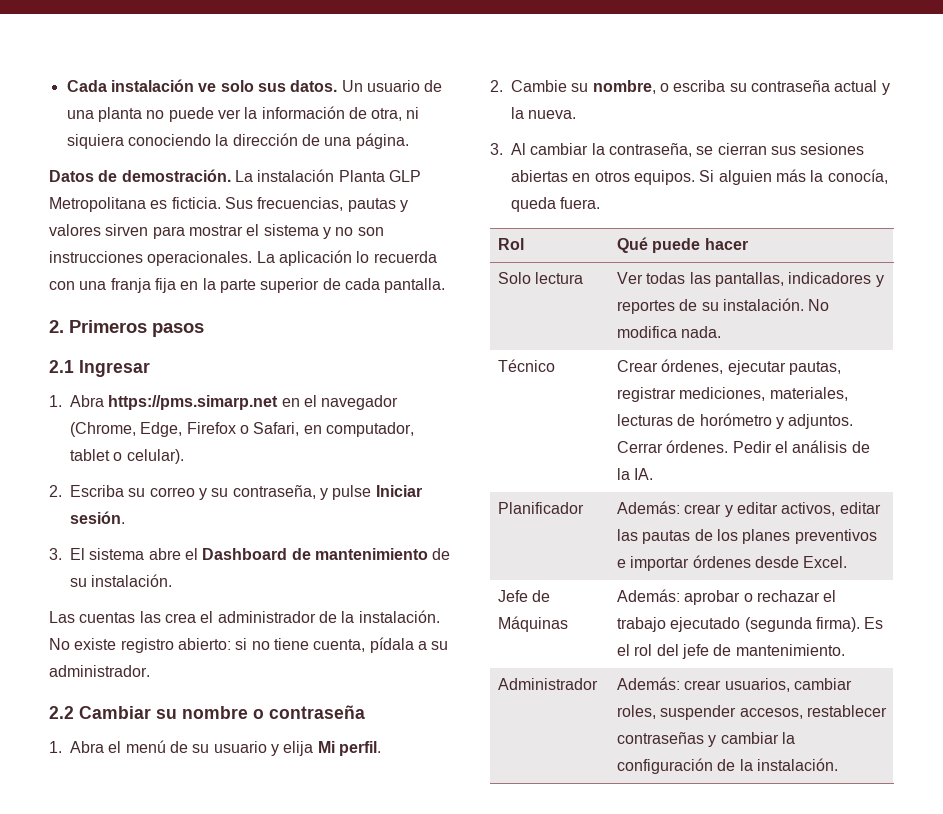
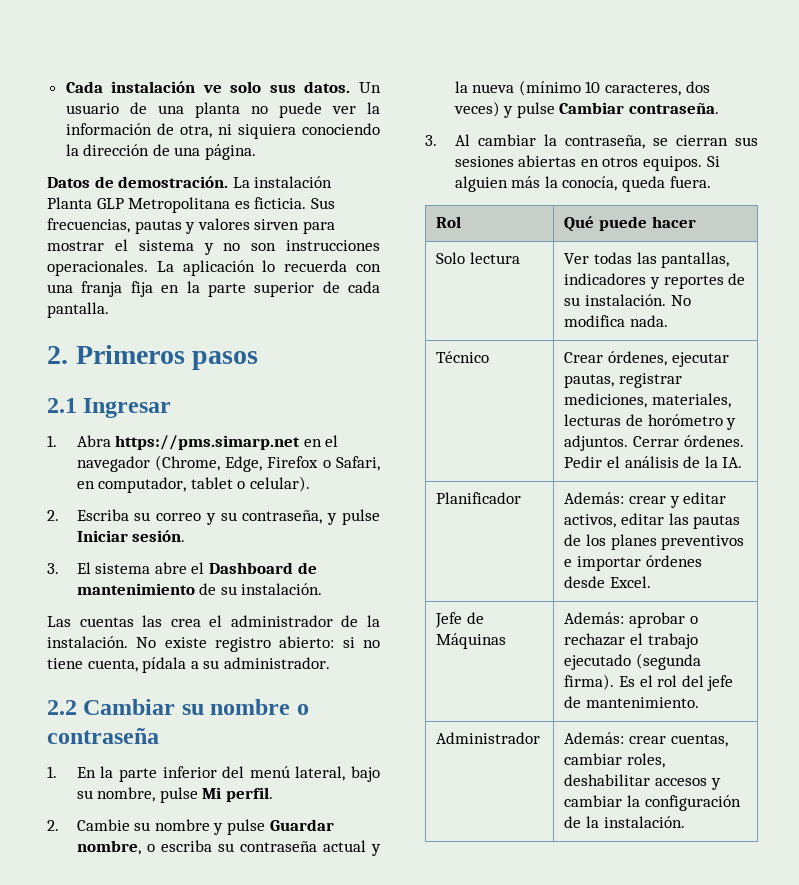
[70,740,314,756] Abra el menú de su usuario y elija -> [76,766,380,782] [76,787,198,803] En la parte inferior del menú lateral, bajo su nombre, pulse
(589, 87) none -> [154,819,334,835] nombre y pulse Guardar
[528,110,577,119] nueva. -> [472,80,710,96] [453,101,720,118] nueva (mínimo 10 caracteres, dos veces) y pulse Cambiar contraseña.
[724,678,790,692] usuarios, -> [670,734,728,747] cuentas,
[660,705,887,720] [616,732,704,744] suspender accesos, restablecer contraseñas -> [564,774,708,786] deshabilitar accesos

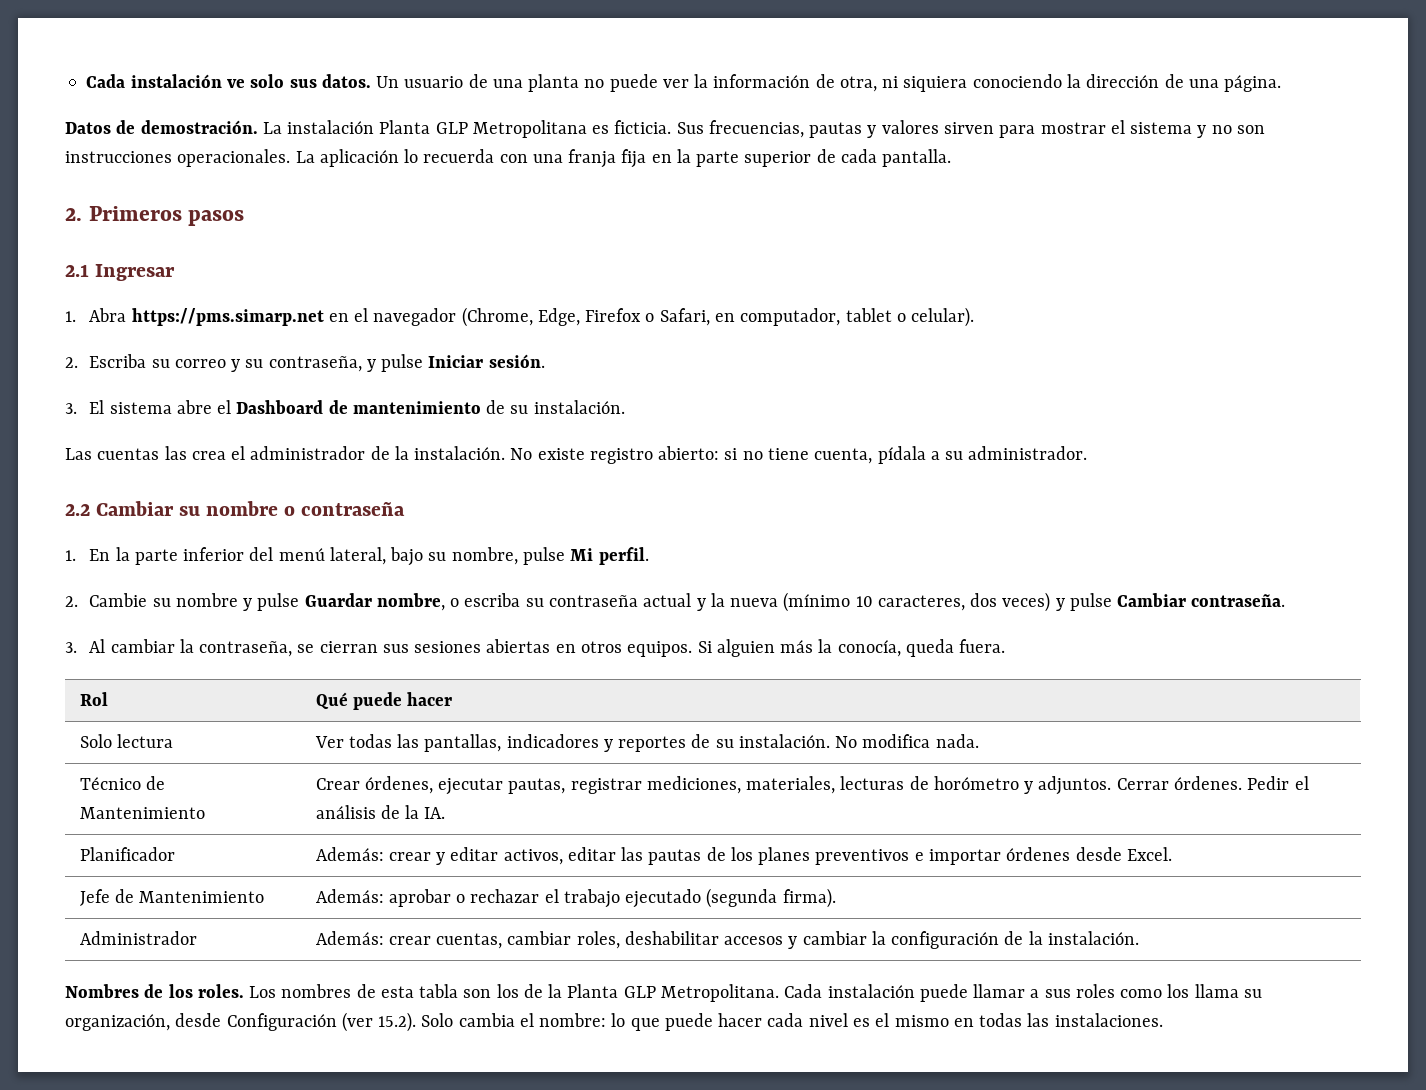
(490, 357) none -> [145,776,165,790] [79,807,205,819] de Mantenimiento
[436,633,507,649] Máquinas -> [139,891,265,903] Mantenimiento
[619,675,734,691] [564,696,700,708] Es el rol del jefe de mantenimiento. -> (836, 898) none
(685, 822) none -> [65,984,1262,1002] [65,1012,1163,1032] // Nombres de los roles. Los nombres de esta tabla son los de la Planta GLP Metropolitana. Cada instalación puede llamar a sus roles como los llama su organización, desde Configuración (ver 15.2). Solo cambia el nombre: lo que puede hacer cada nivel es el mismo en todas las instalaciones.

